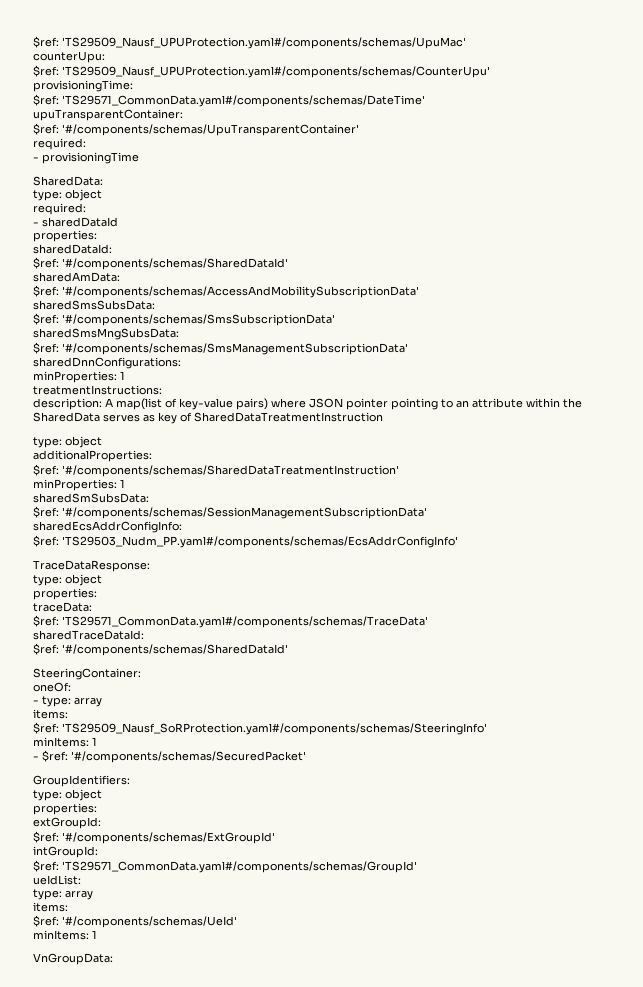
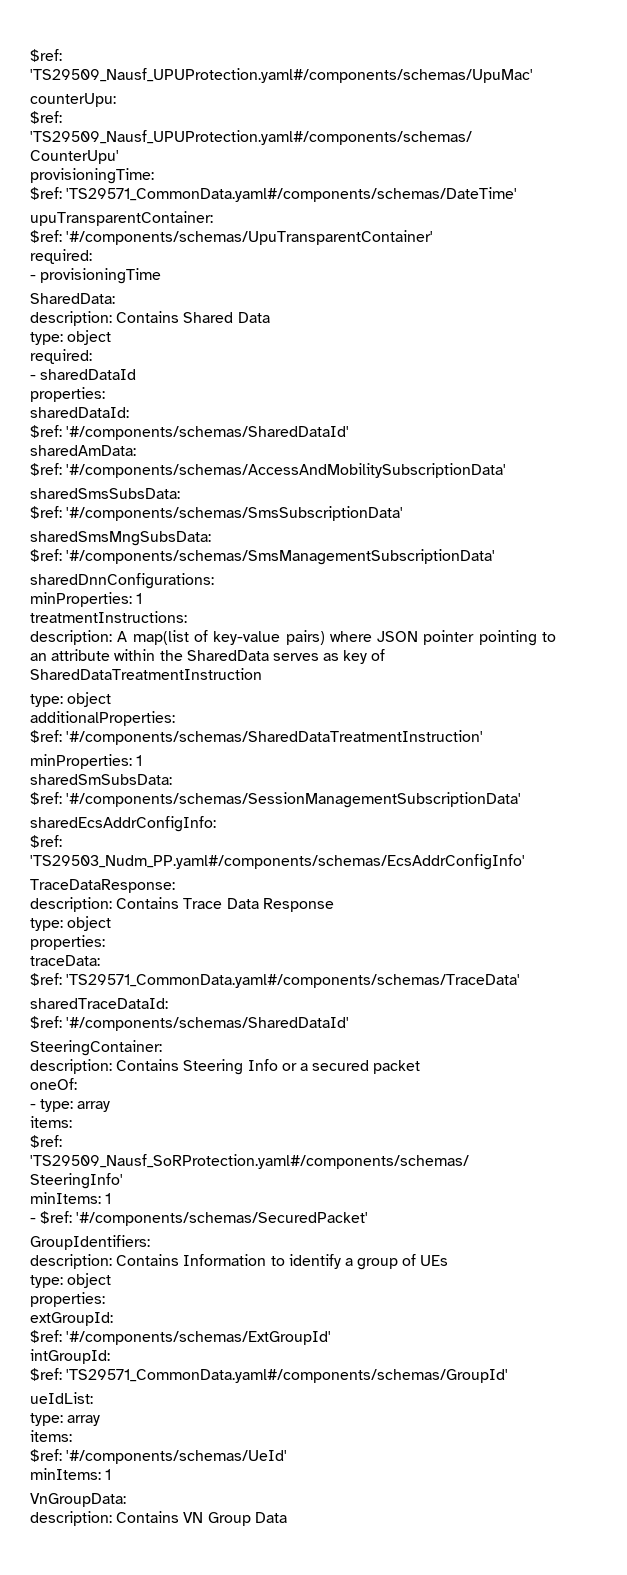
(103, 181) none -> [30,311,270,326] // description: Contains Shared Data
(150, 566) none -> [30,897,334,912] // description: Contains Trace Data Response
(141, 674) none -> [30,1059,421,1075] // description: Contains Steering Info or a secured packet
(130, 781) none -> [30,1254,449,1270] // description: Contains Information to identify a group of UEs
(113, 959) none -> [30,1511,287,1526] // description: Contains VN Group Data

